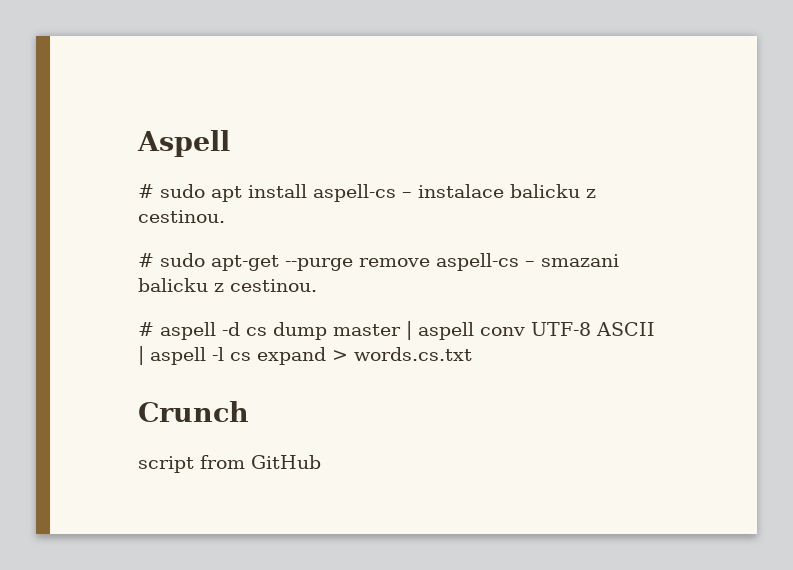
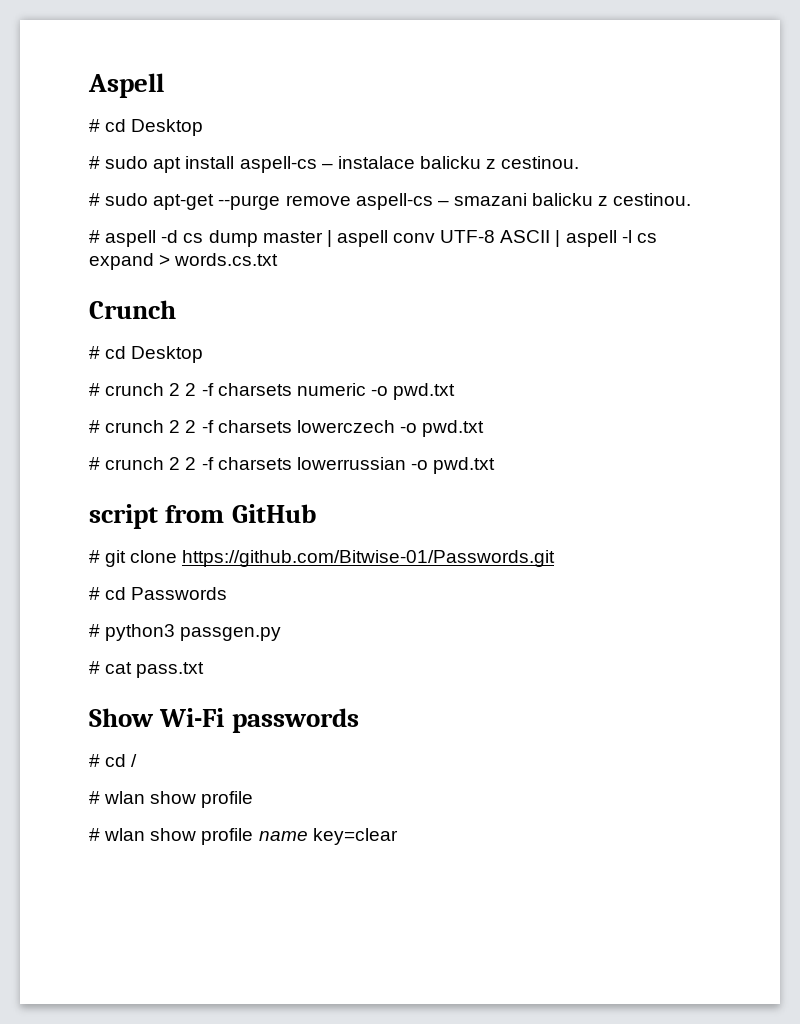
(230, 143) none -> [89,119,204,136] // # cd Desktop
[138,455,321,473] script from GitHub -> [89,346,204,363] [89,383,456,400] [89,420,485,437] [89,457,496,474] [89,504,316,529] [89,550,556,567] [89,587,228,600] [89,624,282,641] [89,661,205,678] [89,708,359,733] [89,754,138,767] [89,791,254,808] [89,828,398,845] # cd Desktop // # crunch 2 2 -f charsets numeric -o pwd.txt // # crunch 2 2 -f charsets lowerczech -o pwd.txt // # crunch 2 2 -f charsets lowerrussian -o pwd.txt // script from GitHub // # git clone https://github.com/Bitwise-01/Passwords.git // # cd Passwords // # python3 passgen.py // # cat pass.txt // Show Wi-Fi passwords // # cd / // # wlan show profile // # wlan show profile name key=clear

